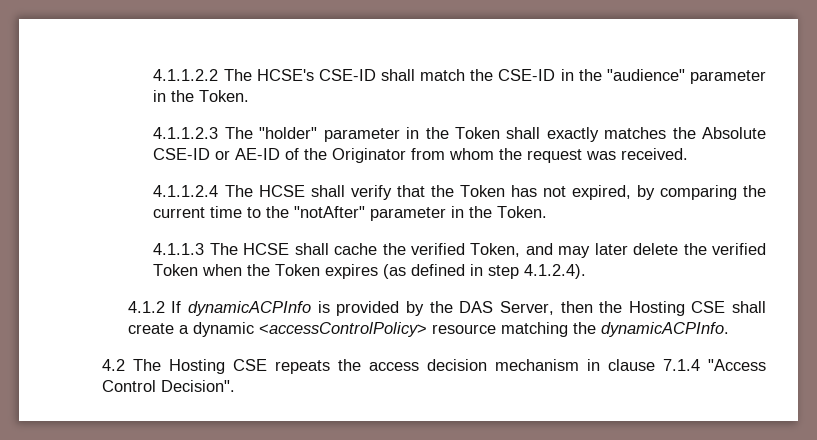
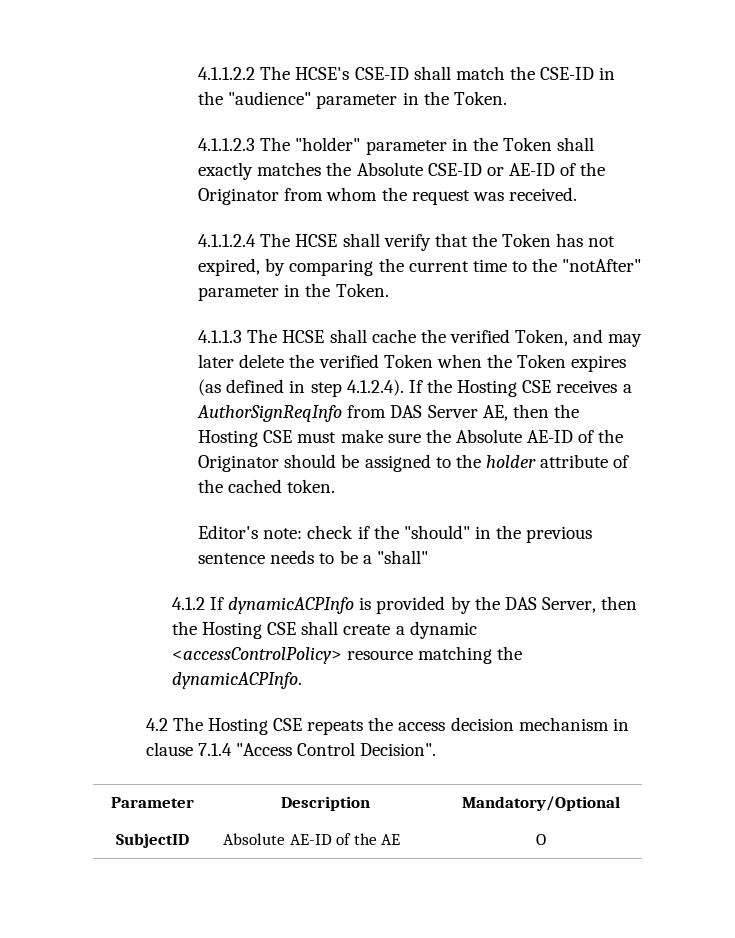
(587, 271) none -> [408,379,632,397] [197,404,579,422] [198,429,624,447] [198,454,630,472] [198,479,336,493] [198,525,593,543] [198,550,428,564] If the Hosting CSE receives a AuthorSignReqInfo from DAS Server AE, then the Hosting CSE must make sure the Absolute AE-ID of the Originator should be assigned to the holder attribute of the cached token. // Editor's note: check if the "should" in the previous sentence needs to be a "shall"
(236, 386) none -> [111,797,194,808] [281,796,370,811] [461,796,620,811] [116,833,189,848] [223,833,401,845] [535,834,546,845] // Parameter | Description | Mandatory/Optional // SubjectID | Absolute AE-ID of the AE | O

